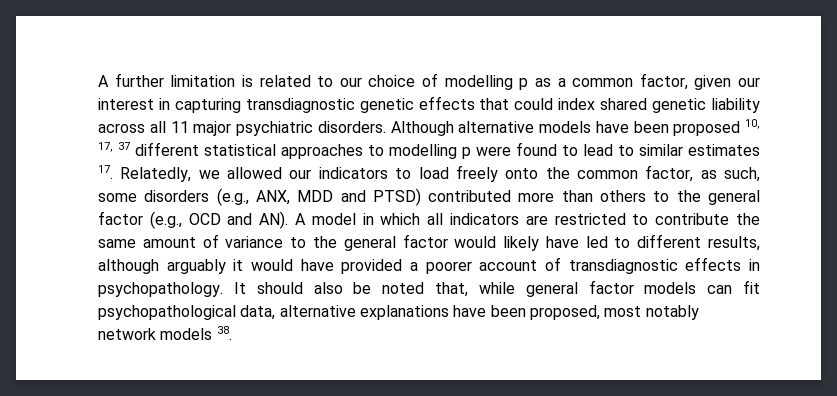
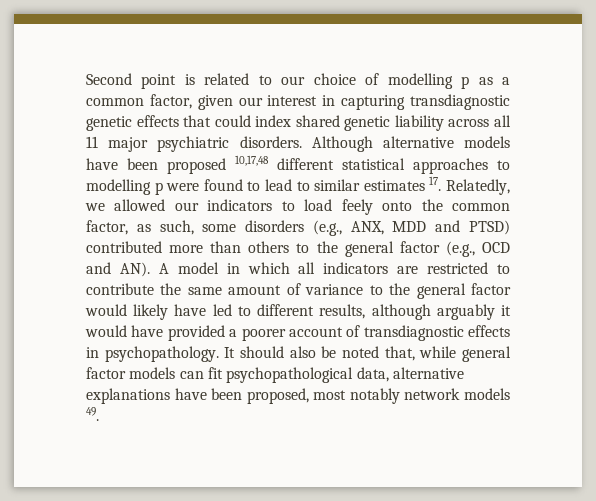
[98,73,236,87] A further limitation -> [86,73,177,89] Second point
[745,119,760,129] [98,142,130,152] 10, 17, 37 -> [235,155,269,166] 10,17,48
[455,165,498,182] freely -> [341,199,373,215] feely
[216,326,232,340] 38. -> [86,407,99,421] 49.

